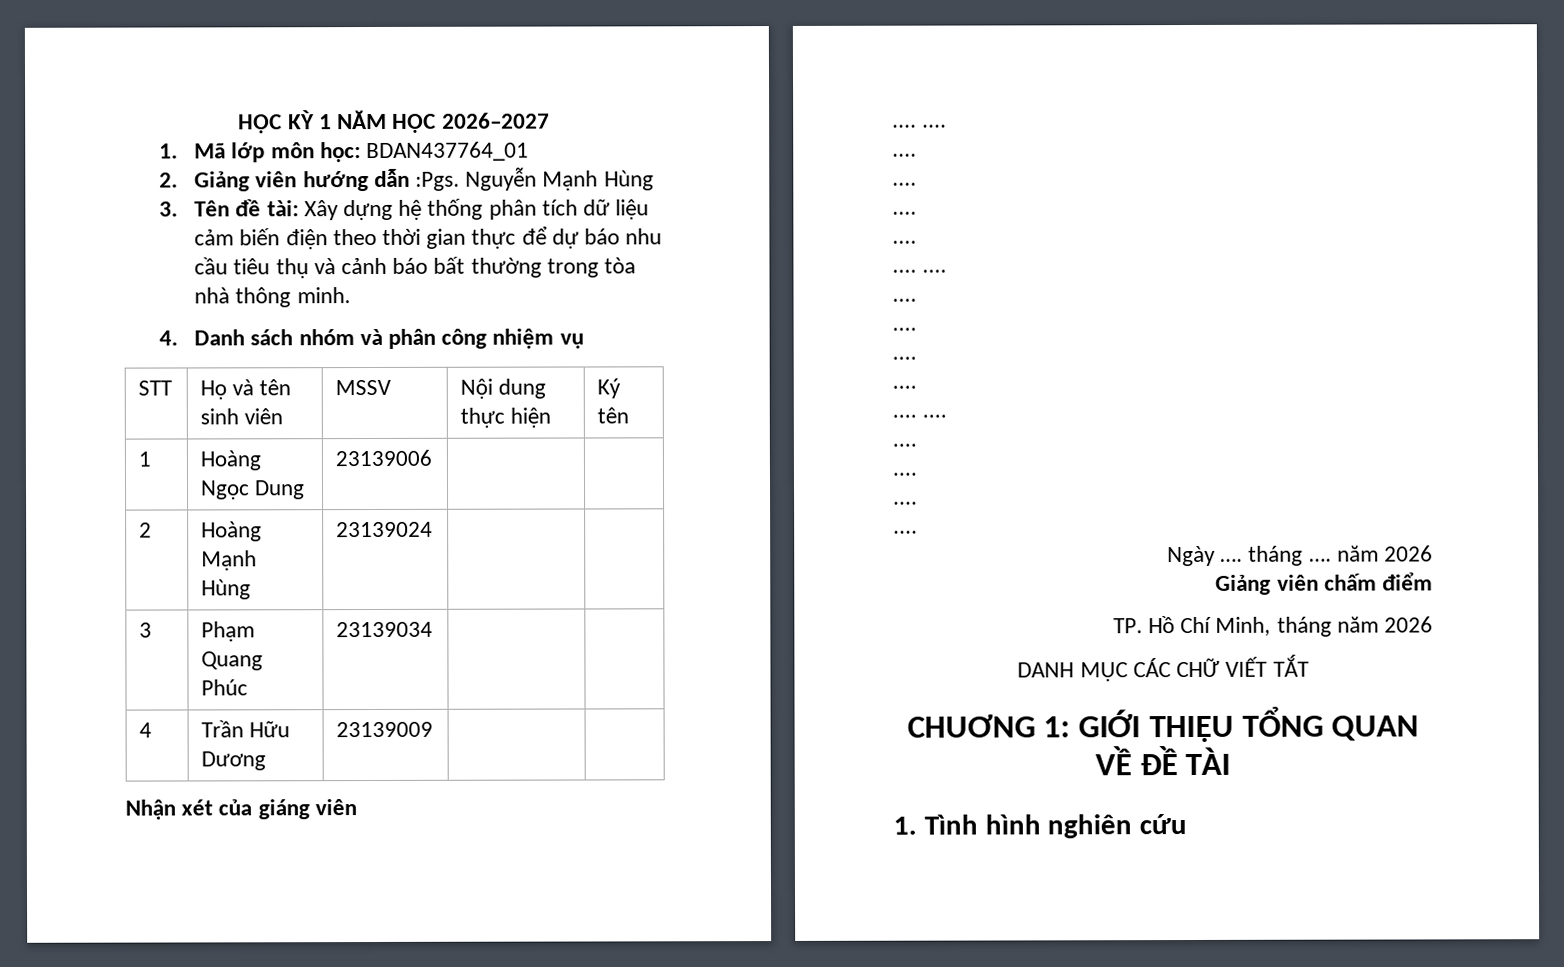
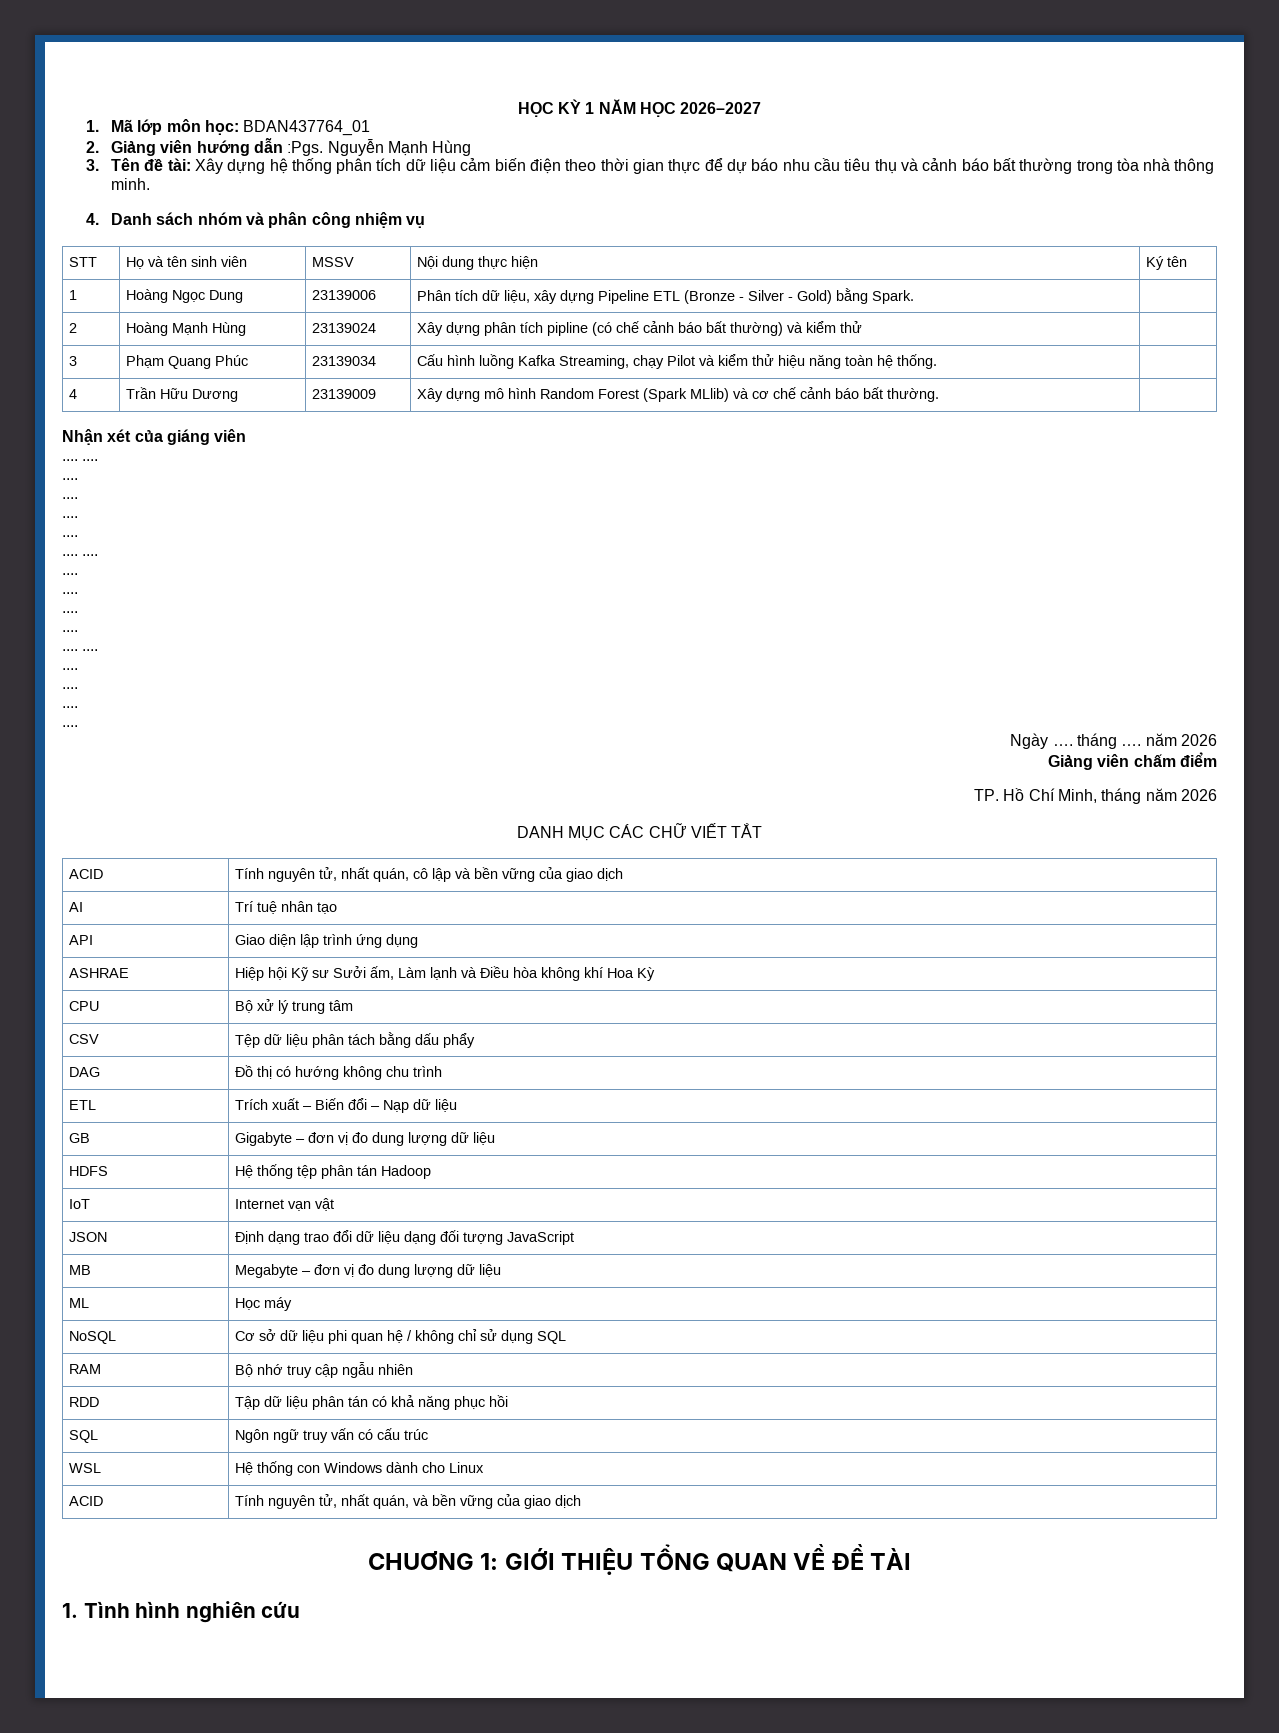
(433, 458) none -> [417,288,915,304] Phân tích dữ liệu, xây dựng Pipeline ETL (Bronze - Silver - Gold) bằng Spark.
(434, 529) none -> [417,321,863,336] Xây dựng phân tích pipline (có chế cảnh báo bất thường) và kiểm thử
(434, 629) none -> [417,354,938,369] Cấu hình luồng Kafka Streaming, chạy Pilot và kiểm thử hiệu năng toàn hệ thống.
(434, 729) none -> [417,387,940,402] Xây dựng mô hình Random Forest (Spark MLlib) và cơ chế cảnh báo bất thường.
(1309, 665) none -> [69,869,104,879] [235,867,624,882] [69,902,84,912] [235,901,338,914] [69,935,94,945] [235,934,419,948] [69,968,130,978] [235,966,656,981] [69,1001,100,1011] [235,999,354,1014] [69,1034,100,1044] [235,1032,476,1048] [69,1067,101,1077] [235,1065,443,1080] [69,1100,97,1110] [235,1098,458,1113] [69,1133,91,1143] [235,1132,496,1146] [69,1166,109,1176] [235,1164,432,1179] [69,1199,91,1209] [235,1198,335,1211] [69,1232,108,1242] [235,1230,575,1245] [69,1265,92,1275] [235,1264,502,1278] [69,1298,90,1308] [235,1297,293,1311] [69,1331,117,1344] [235,1329,567,1344] [69,1364,102,1374] [235,1362,414,1378] [69,1397,100,1407] [235,1395,509,1410] [69,1430,99,1443] [235,1428,429,1443] [69,1463,102,1473] [235,1461,485,1476] [69,1496,104,1506] [235,1494,582,1509] // ACID | Tính nguyên tử, nhất quán, cô lập và bền vững của giao dịch // AI | Trí tuệ nhân tạo // API | Giao diện lập trình ứng dụng // ASHRAE | Hiệp hội Kỹ sư Sưởi ấm, Làm lạnh và Điều hòa không khí Hoa Kỳ // CPU | Bộ xử lý trung tâm // CSV | Tệp dữ liệu phân tách bằng dấu phẩy // DAG | Đồ thị có hướng không chu trình // ETL | Trích xuất – Biến đổi – Nạp dữ liệu // GB | Gigabyte – đơn vị đo dung lượng dữ liệu // HDFS | Hệ thống tệp phân tán Hadoop // IoT | Internet vạn vật // JSON | Định dạng trao đổi dữ liệu dạng đối tượng JavaScript // MB | Megabyte – đơn vị đo dung lượng dữ liệu // ML | Học máy // NoSQL | Cơ sở dữ liệu phi quan hệ / không chỉ sử dụng SQL // RAM | Bộ nhớ truy cập ngẫu nhiên // RDD | Tập dữ liệu phân tán có khả năng phục hồi // SQL | Ngôn ngữ truy vấn có cấu trúc // WSL | Hệ thống con Windows dành cho Linux // ACID | Tính nguyên tử, nhất quán, và bền vững của giao dịch

